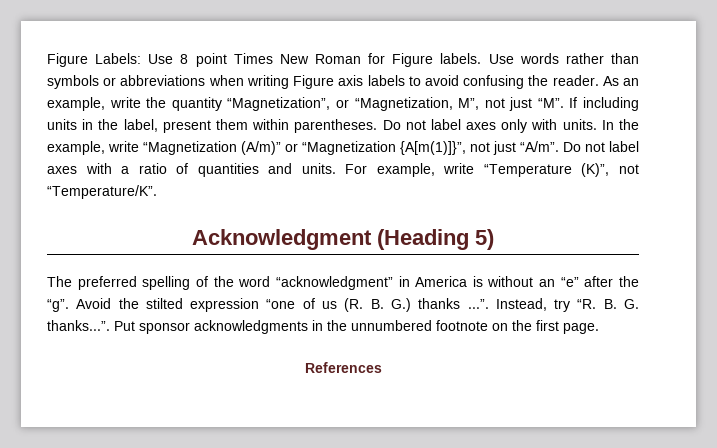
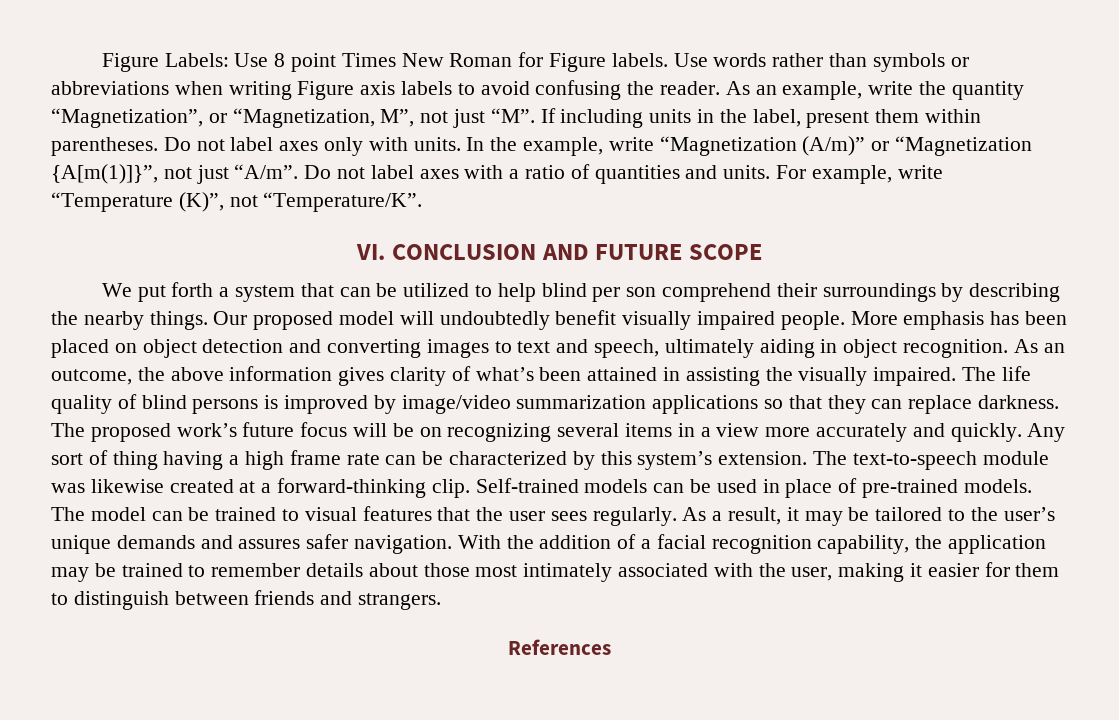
[192,229,494,250] [47,276,639,290] [47,298,639,312] [47,320,599,334] Acknowledgment (Heading 5) // The preferred spelling of the word “acknowledgment” in America is without an “e” after the “g”. Avoid the stilted expression “one of us (R. B. G.) thanks ...”. Instead, try “R. B. G. thanks...”. Put sponsor acknowledgments in the unnumbered footnote on the first page. -> [356,244,762,260] [101,282,1061,302] [51,310,1068,330] [51,339,1065,358] [51,366,1031,386] [51,394,1060,414] [51,422,1066,442] [51,450,1049,470] [51,478,1032,498] [51,506,1055,526] [51,534,1047,554] [51,562,1060,582] [51,590,442,610] VI. CONCLUSION AND FUTURE SCOPE // We put forth a system that can be utilized to help blind per son comprehend their surroundings by describing the nearby things. Our proposed model will undoubtedly benefit visually impaired people. More emphasis has been placed on object detection and converting images to text and speech, ultimately aiding in object recognition. As an outcome, the above information gives clarity of what’s been attained in assisting the visually impaired. The life quality of blind persons is improved by image/video summarization applications so that they can replace darkness. The proposed work’s future focus will be on recognizing several items in a view more accurately and quickly. Any sort of thing having a high frame rate can be characterized by this system’s extension. The text-to-speech module was likewise created at a forward-thinking clip. Self-trained models can be used in place of pre-trained models. The model can be trained to visual features that the user sees regularly. As a result, it may be tailored to the user’s unique demands and assures safer navigation. With the addition of a facial recognition capability, the application may be trained to remember details about those most intimately associated with the user, making it easier for them to distinguish between friends and strangers.

